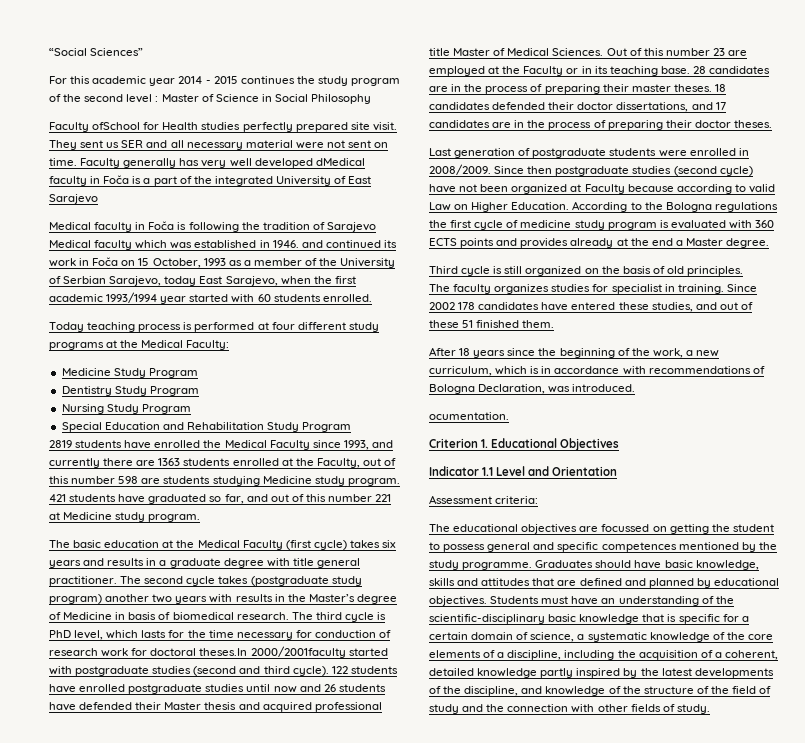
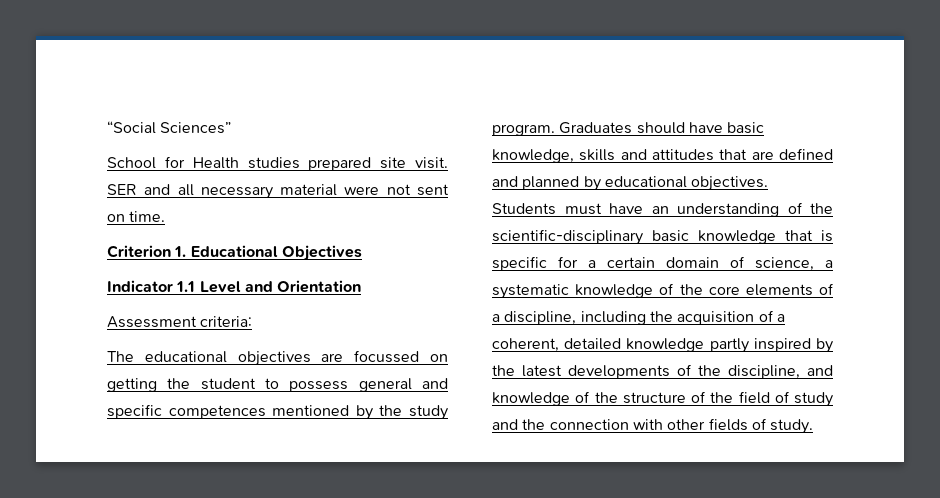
[49,76,401,86] [49,94,372,104] [49,122,141,132] For this academic year 2014 - 2015 continues the study program of the second level : Master of Science in Social Philosophy // Faculty ofSchool -> [107,157,156,169] School
[242,122,293,132] perfectly -> (300, 163) none
[49,140,120,150] They sent us -> (448, 163) none
[80,158,365,168] [49,175,372,186] [49,194,98,204] [49,221,376,232] [49,240,397,250] [49,257,396,268] [49,276,356,286] [49,292,372,304] [49,322,379,332] [49,340,230,350] [61,368,198,378] [61,386,199,396] [61,404,191,414] [61,422,352,432] [49,440,393,450] [49,458,397,468] [49,476,400,486] [49,494,392,504] [49,512,201,522] [49,540,397,550] [49,558,360,568] [49,576,362,586] [49,594,397,604] [49,612,387,622] [49,630,392,640] [49,646,388,658] [49,666,398,676] [49,684,386,694] [49,702,382,712] [429,48,748,56] [429,66,771,76] [429,84,726,94] [429,102,726,112] [429,120,772,130] [429,148,749,158] [429,164,753,176] [429,184,775,194] [429,201,778,212] [429,220,775,230] [429,238,770,248] [429,266,744,276] [429,284,757,294] [429,302,753,312] [429,320,555,328] [429,347,720,358] [429,366,765,376] [429,384,636,394] [429,412,509,420] Faculty generally has very well developed dMedical faculty in Foča is a part of the integrated University of East Sarajevo // Medical faculty in Foča is following the tradition of Sarajevo Medical faculty which was established in 1946. and continued its work in Foča on 15 October, 1993 as a member of the University of Serbian Sarajevo, today East Sarajevo, when the first academic 1993/1994 year started with 60 students enrolled. // Today teaching process is performed at four different study programs at the Medical Faculty: // Medicine Study Program // Dentistry Study Program // Nursing Study Program // Special Education and Rehabilitation Study Program // 2819 students have enrolled the Medical Faculty since 1993, and currently there are 1363 students enrolled at the Faculty, out of this number 598 are students studying Medicine study program. 421 students have graduated so far, and out of this number 221 at Medicine study program. // The basic education at the Medical Faculty (first cycle) takes six years and results in a graduate degree with title general practitioner. The second cycle takes (postgraduate study program) another two years with results in the Master’s degree of Medicine in basis of biomedical research. The third cycle is PhD level, which lasts for the time necessary for conduction of research work for doctoral theses.In 2000/2001faculty started with postgraduate studies (second and third cycle). 122 students have enrolled postgraduate studies until now and 26 students have defended their Master thesis and acquired professional title Master of Medical Sciences. Out of this number 23 are employed at the Faculty or in its teaching base. 28 candidates are in the process of preparing their master theses. 18 candidates defended their doctor dissertations, and 17 candidates are in the process of preparing their doctor theses. // Last generation of postgraduate students were enrolled in 2008/2009. Since then postgraduate studies (second cycle) have not been organized at Faculty because according to valid Law on Higher Education. According to the Bologna regulations the first cycle of medicine study program is evaluated with 360 ECTS points and provides already at the end a Master degree. // Third cycle is still organized on the basis of old principles. // The faculty organizes studies for specialist in training. Since 2002 178 candidates have entered these studies, and out of these 51 finished them. // After 18 years since the beginning of the work, a new curriculum, which is in accordance with recommendations of Bologna Declaration, was introduced. // ocumentation. -> (166, 216) none
[462,562,533,570] programme. -> [492,124,555,136] program.

